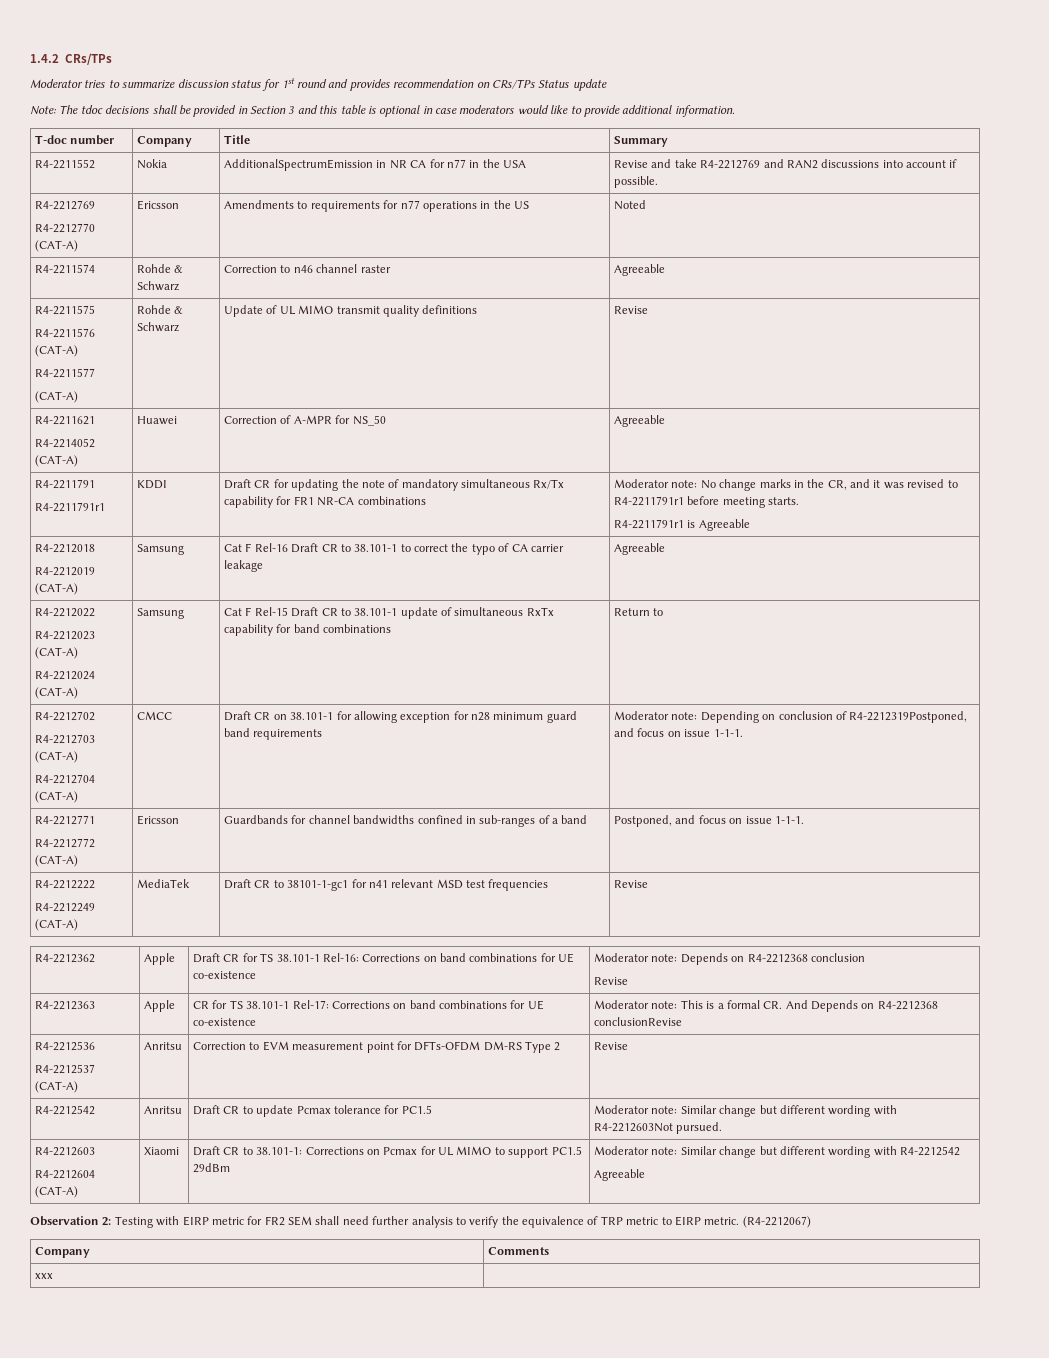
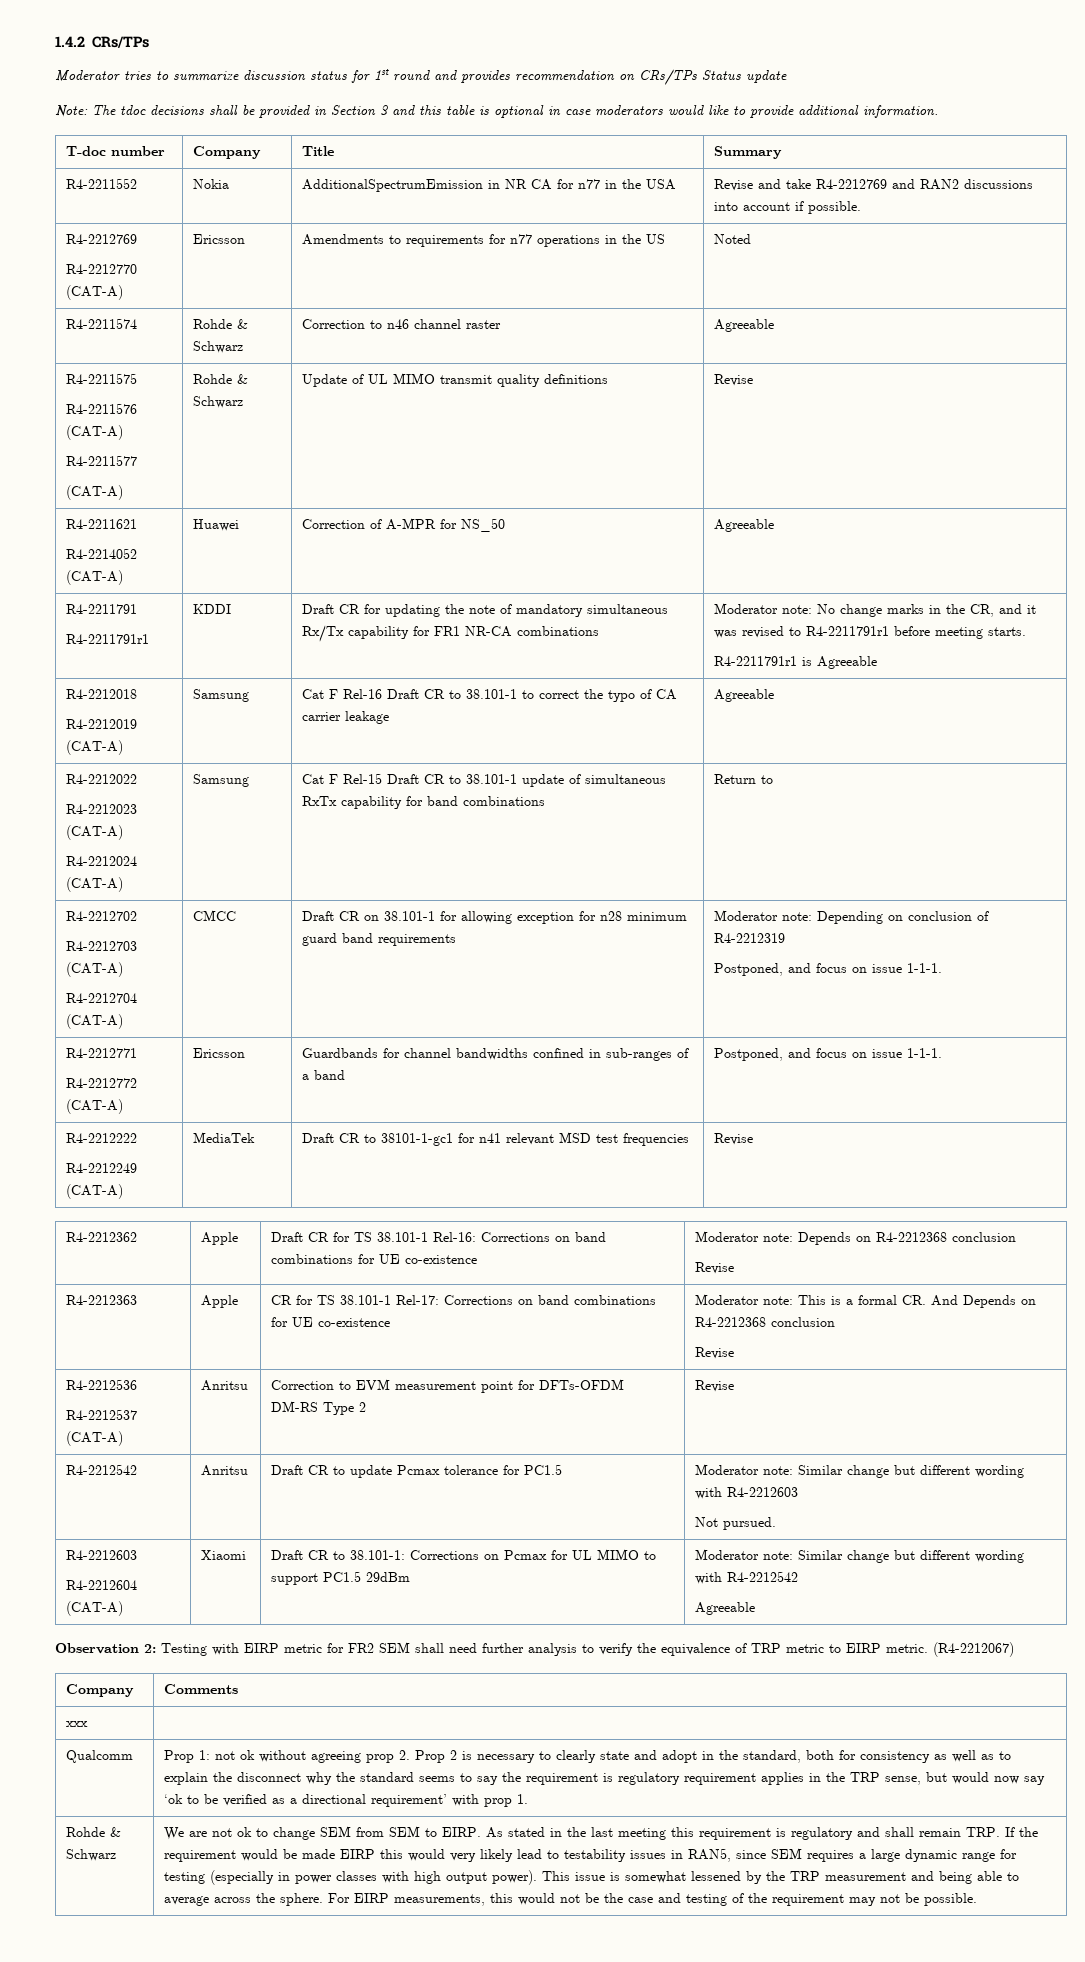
[849,711,968,723] R4-2212319Postponed, -> [714,933,786,943] [714,963,784,976] R4-2212319 // Postponed,
[594,1017,683,1026] conclusionRevise -> [771,1317,836,1327] [695,1347,735,1359] conclusion // Revise
[594,1123,674,1132] R4-2212603Not -> [727,1487,799,1497] [695,1517,719,1527] R4-2212603 // Not
(54, 1276) none -> [66,1750,134,1763] [164,1750,1012,1763] [164,1772,1046,1785] [164,1794,529,1807] [66,1827,122,1837] [66,1849,117,1861] [164,1826,1039,1840] [164,1848,1018,1862] [164,1870,1020,1885] [164,1893,978,1906] // Qualcomm | Prop 1: not ok without agreeing prop 2. Prop 2 is necessary to clearly state and adopt in the standard, both for consistency as well as to explain the disconnect why the standard seems to say the requirement is regulatory requirement applies in the TRP sense, but would now say ‘ok to be verified as a directional requirement’ with prop 1. // Rohde & Schwarz | We are not ok to change SEM from SEM to EIRP. As stated in the last meeting this requirement is regulatory and shall remain TRP. If the requirement would be made EIRP this would very likely lead to testability issues in RAN5, since SEM requires a large dynamic range for testing (especially in power classes with high output power). This issue is somewhat lessened by the TRP measurement and being able to average across the sphere. For EIRP measurements, this would not be the case and testing of the requirement may not be possible.

